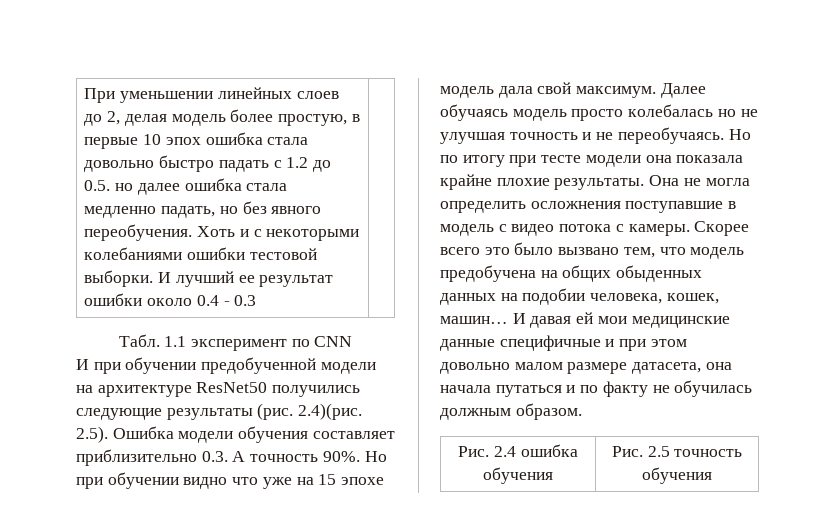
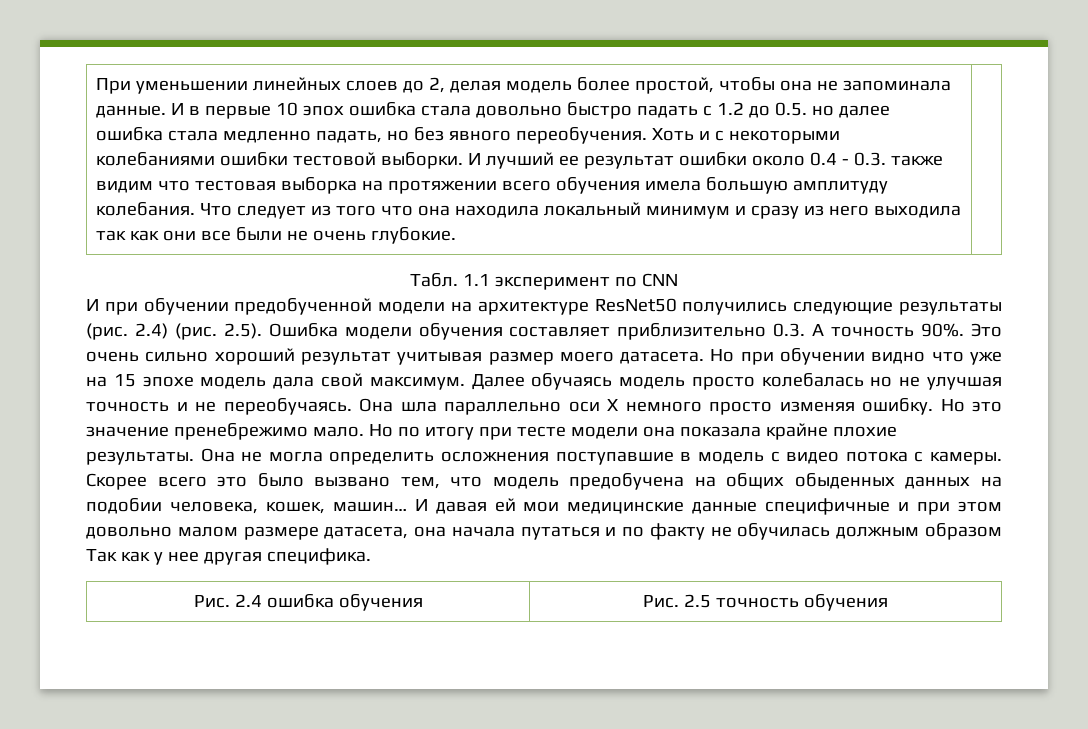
[278,114,348,126] простую, -> [635,77,952,94] [96,103,185,118] простой, чтобы она не запоминала данные. И
[234,295,257,306] 0.3 -> [854,152,944,166] [96,177,889,194] [96,202,962,219] [96,227,457,244] 0.3. также видим что тестовая выборка на протяжении всего обучения имела большую амплитуду колебания. Что следует из того что она находила локальный минимум и сразу из него выходила так как они все были не очень глубокие.
[298,403,363,420] 2.4)(рис. -> [134,323,217,340] 2.4) (рис.
(360, 456) none -> [970,323,1002,337] [86,348,705,365] Это очень сильно хороший результат учитывая размер моего датасета.
(724, 135) none -> [359,398,1002,415] [86,423,364,440] Она шла параллельно оси X немного просто изменяя ошибку. Но это значение пренебрежимо мало.
[515,403,582,420] образом. -> [924,523,1002,540] [86,548,371,565] образом Так как у нее другая специфика.

